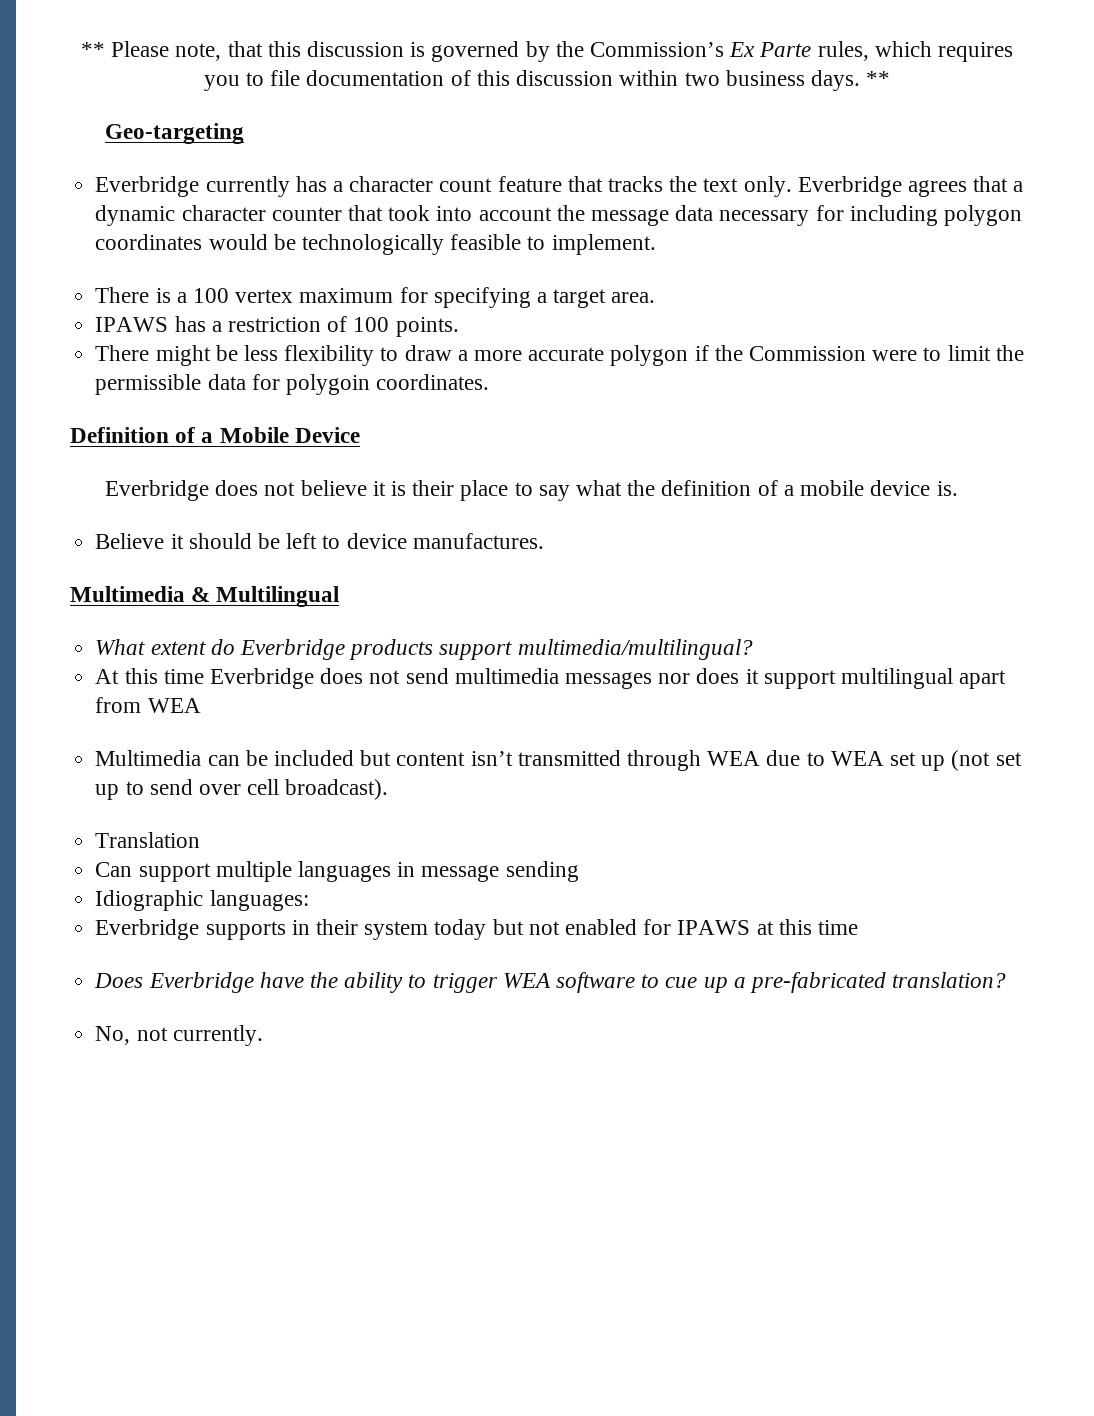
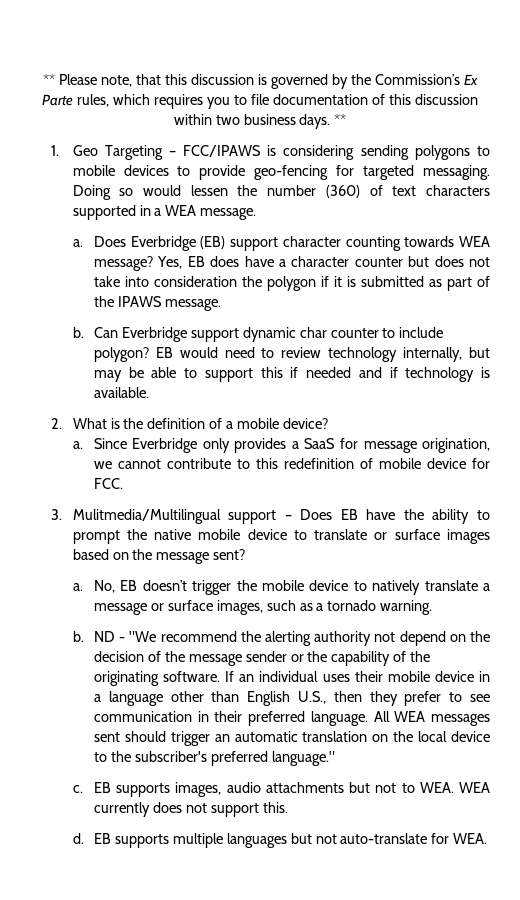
[104,123,244,144] [95,176,1024,197] [95,205,1023,226] [95,234,656,255] [95,287,656,308] [95,316,459,337] [95,345,1024,366] [95,374,490,395] [70,427,360,443] [104,480,623,501] Geo-targeting // Everbridge currently has a character count feature that tracks the text only. Everbridge agrees that a dynamic character counter that took into account the message data necessary for including polygon coordinates would be technologically feasible to implement. // There is a 100 vertex maximum for specifying a target area. // IPAWS has a restriction of 100 points. // There might be less flexibility to draw a more accurate polygon if the Commission were to limit the permissible data for polygoin coordinates. // Definition of a Mobile Device // Everbridge does not believe it is their place to say what -> [51,145,490,160] [72,165,490,180] [72,185,490,200] [72,205,257,220] [72,236,491,251] [93,256,491,271] [93,276,490,291] [93,296,221,311] [72,327,444,342] [93,347,491,362] [93,367,490,382] [93,387,149,398] [51,418,120,429] 1. Geo Targeting – FCC/IPAWS is considering sending polygons to mobile devices to provide geo-fencing for targeted messaging. Doing so would lessen the number (360) of text characters supported in a WEA message. // a. Does Everbridge (EB) support character counting towards WEA message? Yes, EB does have a character counter but does not take into consideration the polygon if it is submitted as part of the IPAWS message. // b. Can Everbridge support dynamic char counter to include polygon? EB would need to review technology internally, but may be able to support this if needed and if technology is available. // 2. What is
[870,480,958,496] [95,533,544,549] [70,586,340,607] [95,639,753,660] [95,668,1007,689] [95,697,201,713] [95,750,1022,771] [95,779,389,800] [95,832,201,848] [95,861,579,882] [95,890,309,911] [95,919,859,940] [94,972,1007,993] [95,1025,263,1046] device is. // Believe it should be left to device manufactures. // Multimedia & Multilingual // What extent do Everbridge products support multimedia/multilingual? // At this time Everbridge does not send multimedia messages nor does it support multilingual apart from WEA // Multimedia can be included but content isn’t transmitted through WEA due to WEA set up (not set up to send over cell broadcast). // Translation // Can support multiple languages in message sending // Idiographic languages: // Everbridge supports in their system today but not enabled for IPAWS at this time // Does Everbridge have the ability to trigger WEA software to cue up a pre-fabricated translation? // No, not currently. -> [283,418,329,429] [72,438,491,453] [93,458,490,469] [93,478,123,489] [51,509,490,524] [72,529,490,544] [72,549,246,564] [72,580,490,595] [93,600,433,615] [72,631,491,646] [93,651,431,666] [93,671,491,686] [93,691,490,706] [93,711,491,726] [93,731,491,746] [93,751,335,766] [72,782,490,797] [93,802,288,817] [72,833,488,848] device? // a. Since Everbridge only provides a SaaS for message origination, we cannot contribute to this redefinition of mobile device for FCC. // 3. Mulitmedia/Multilingual support – Does EB have the ability to prompt the native mobile device to translate or surface images based on the message sent? // a. No, EB doesn’t trigger the mobile device to natively translate a message or surface images, such as a tornado warning. // b. ND - "We recommend the alerting authority not depend on the decision of the message sender or the capability of the originating software. If an individual uses their mobile device in a language other than English U.S., then they prefer to see communication in their preferred language. All WEA messages sent should trigger an automatic translation on the local device to the subscriber's preferred language." // c. EB supports images, audio attachments but not to WEA. WEA currently does not support this. // d. EB supports multiple languages but not auto-translate for WEA.

